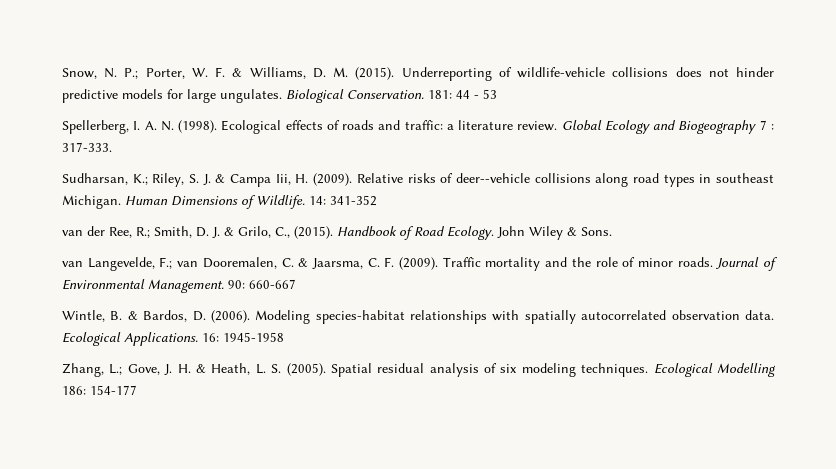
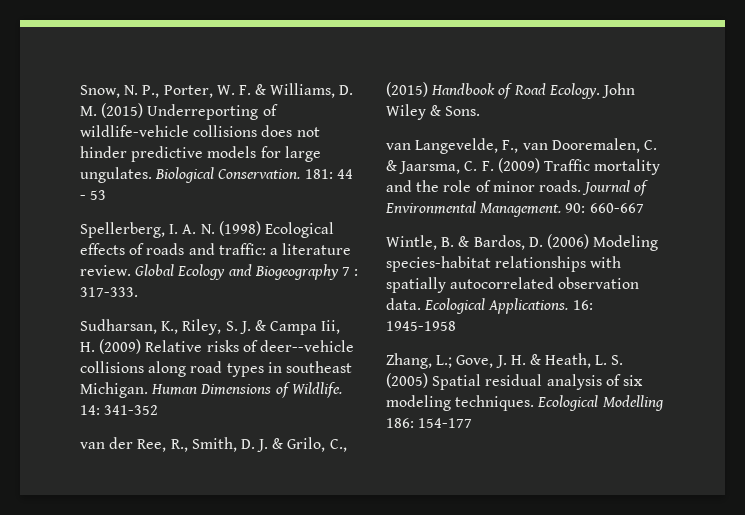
[124,68,139,79] P.; -> [142,85,160,98] P.,
[355,67,395,80] (2015). -> [101,103,144,118] (2015)
[178,120,218,133] (1998). -> [218,221,261,236] (1998)
[132,174,148,185] K.; -> [161,321,179,334] K.,
[313,173,353,186] (2009). -> [99,339,142,354] (2009)
[136,227,150,238] R.; -> [170,439,188,452] R.,
[294,226,333,239] (2015). -> [386,82,428,97] (2015)
[159,257,173,269] F.; -> [502,140,519,153] F.,
[398,257,438,270] (2009). -> [497,158,540,173] (2009)
[210,310,250,323] (2006). -> [546,234,589,249] (2006)
[286,363,326,376] (2005). -> [386,373,428,388] (2005)

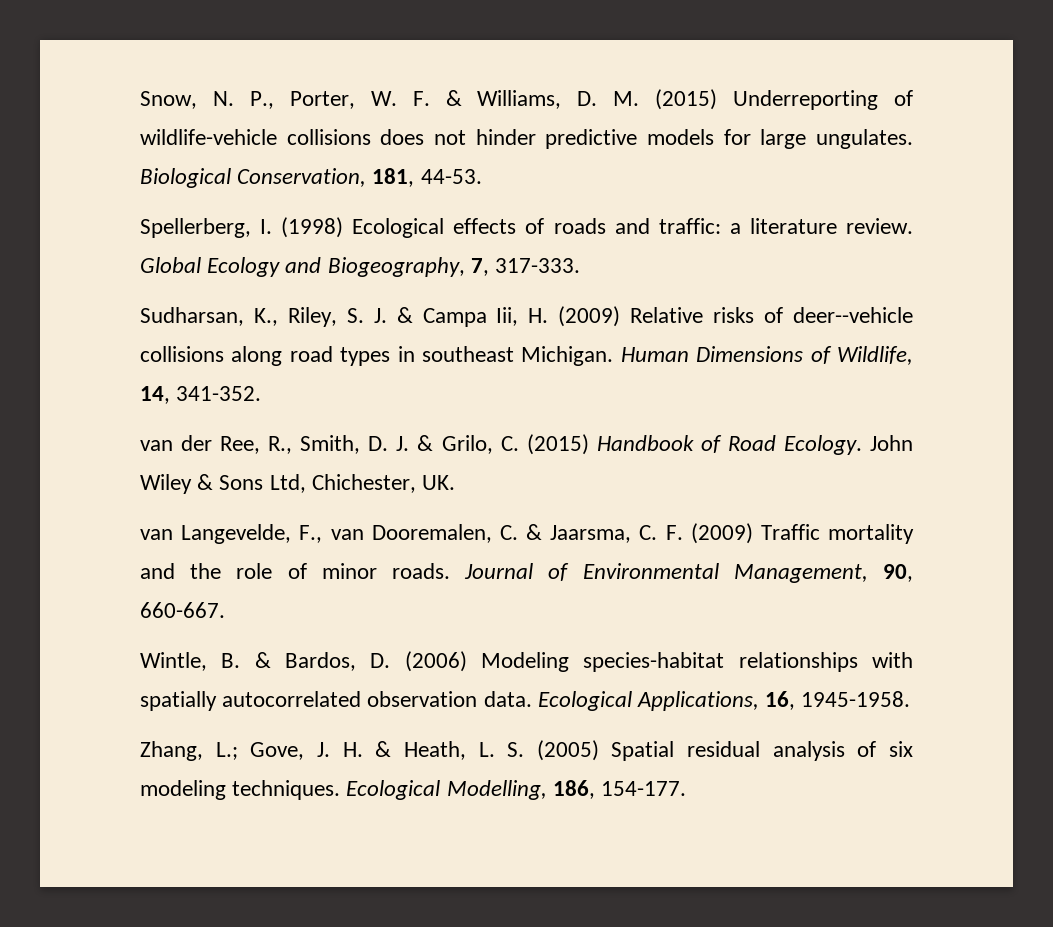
[218,169,353,179] [80,190,107,200] Conservation. 181: 44 - 53 -> [237,168,482,187] Conservation, 181, 44-53.
[182,224,215,234] A. N. -> (273, 226) none
[254,264,359,280] Biogeography 7 : -> [327,257,489,277] Biogeography, 7,
[291,382,342,398] [80,405,159,415] Wildlife. 14: 341-352 -> [836,346,913,365] [140,386,262,404] Wildlife, 14, 341-352.
[329,439,347,452] C., -> [500,436,519,451] C.
[445,106,481,116] Sons. -> [219,474,456,493] Sons Ltd, Chichester, UK.
[480,203,644,217] Management. 90: 660-667 -> [733,564,913,583] [140,602,225,618] Management, 90, 660-667.
[488,298,593,314] [386,321,456,331] Applications. 16: 1945-1958 -> [637,691,911,711] Applications, 16, 1945-1958.
[602,395,664,411] [386,418,473,428] Modelling 186: 154-177 -> [446,780,687,800] Modelling, 186, 154-177.

